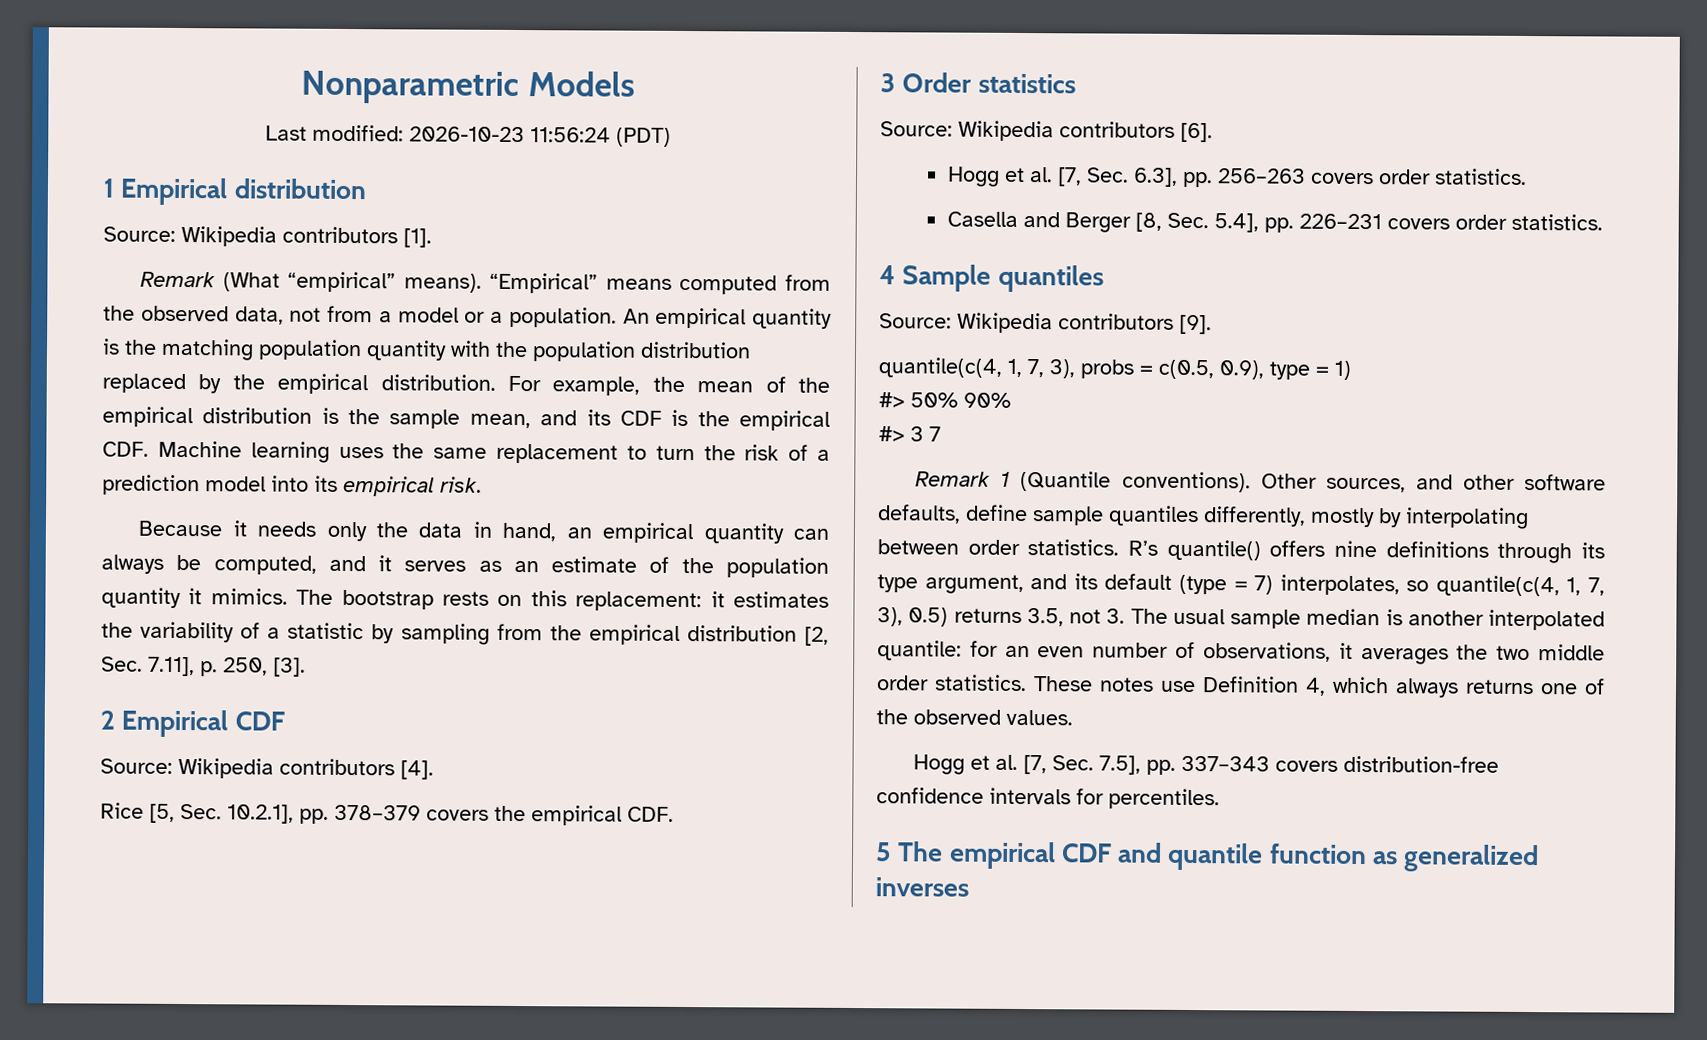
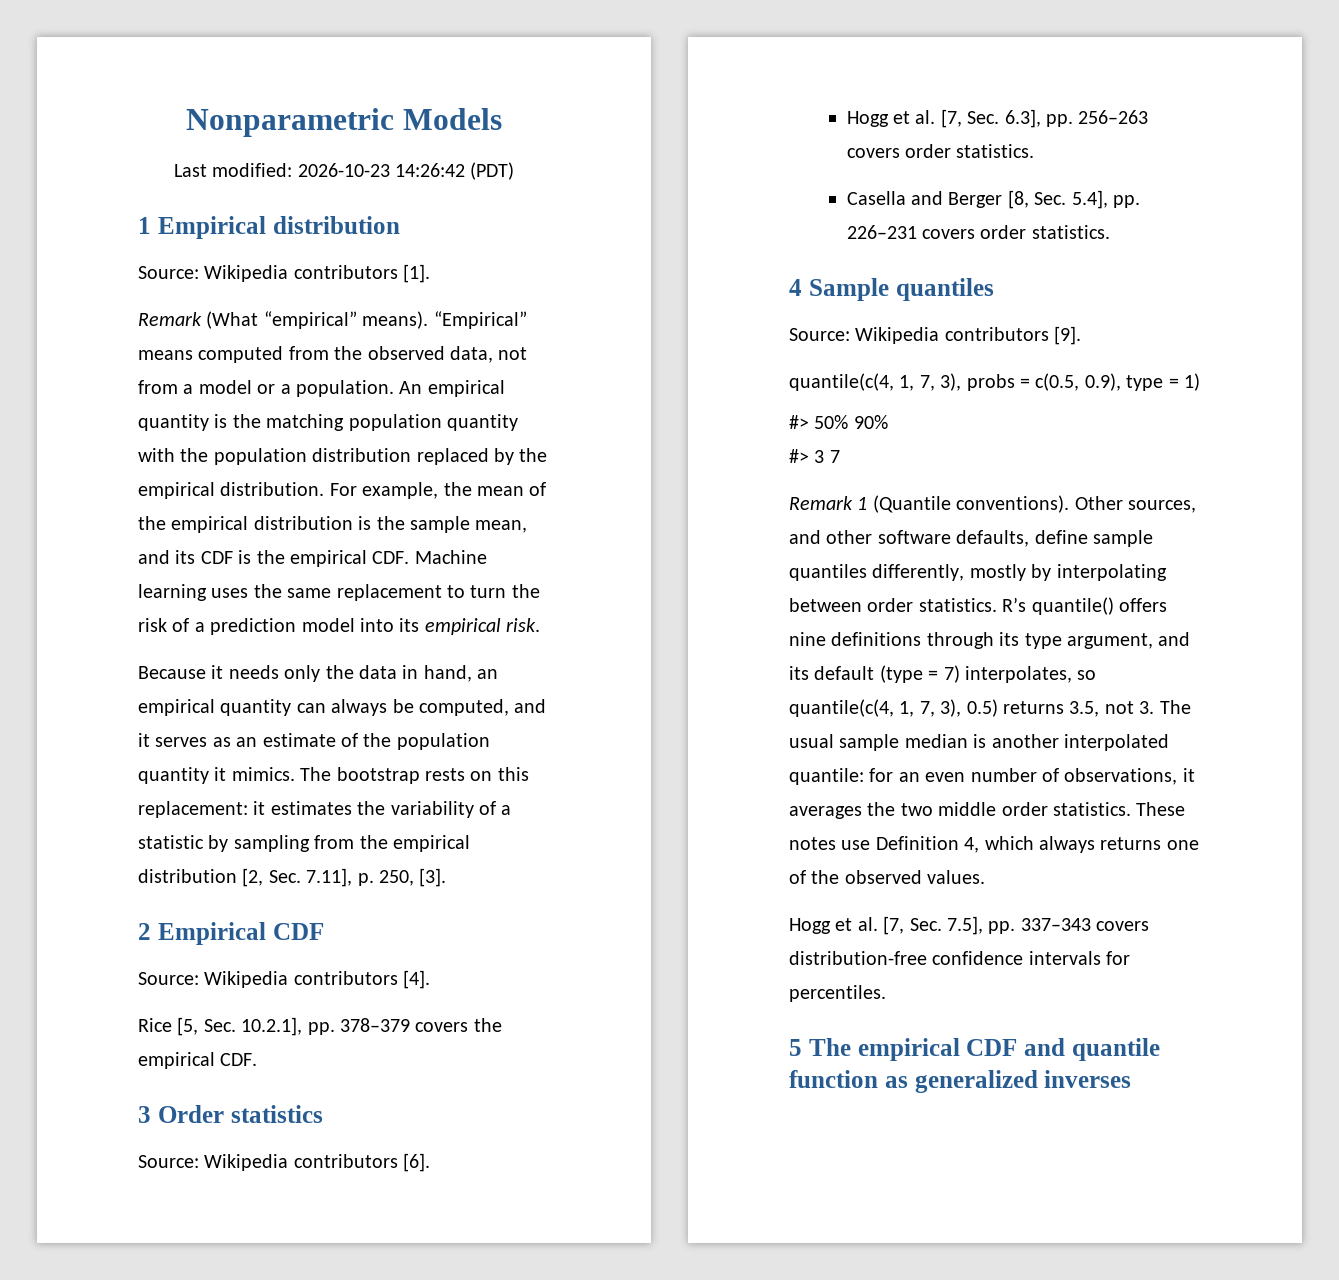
[530,127,611,143] 11:56:24 -> [394,163,465,177] 14:26:42

